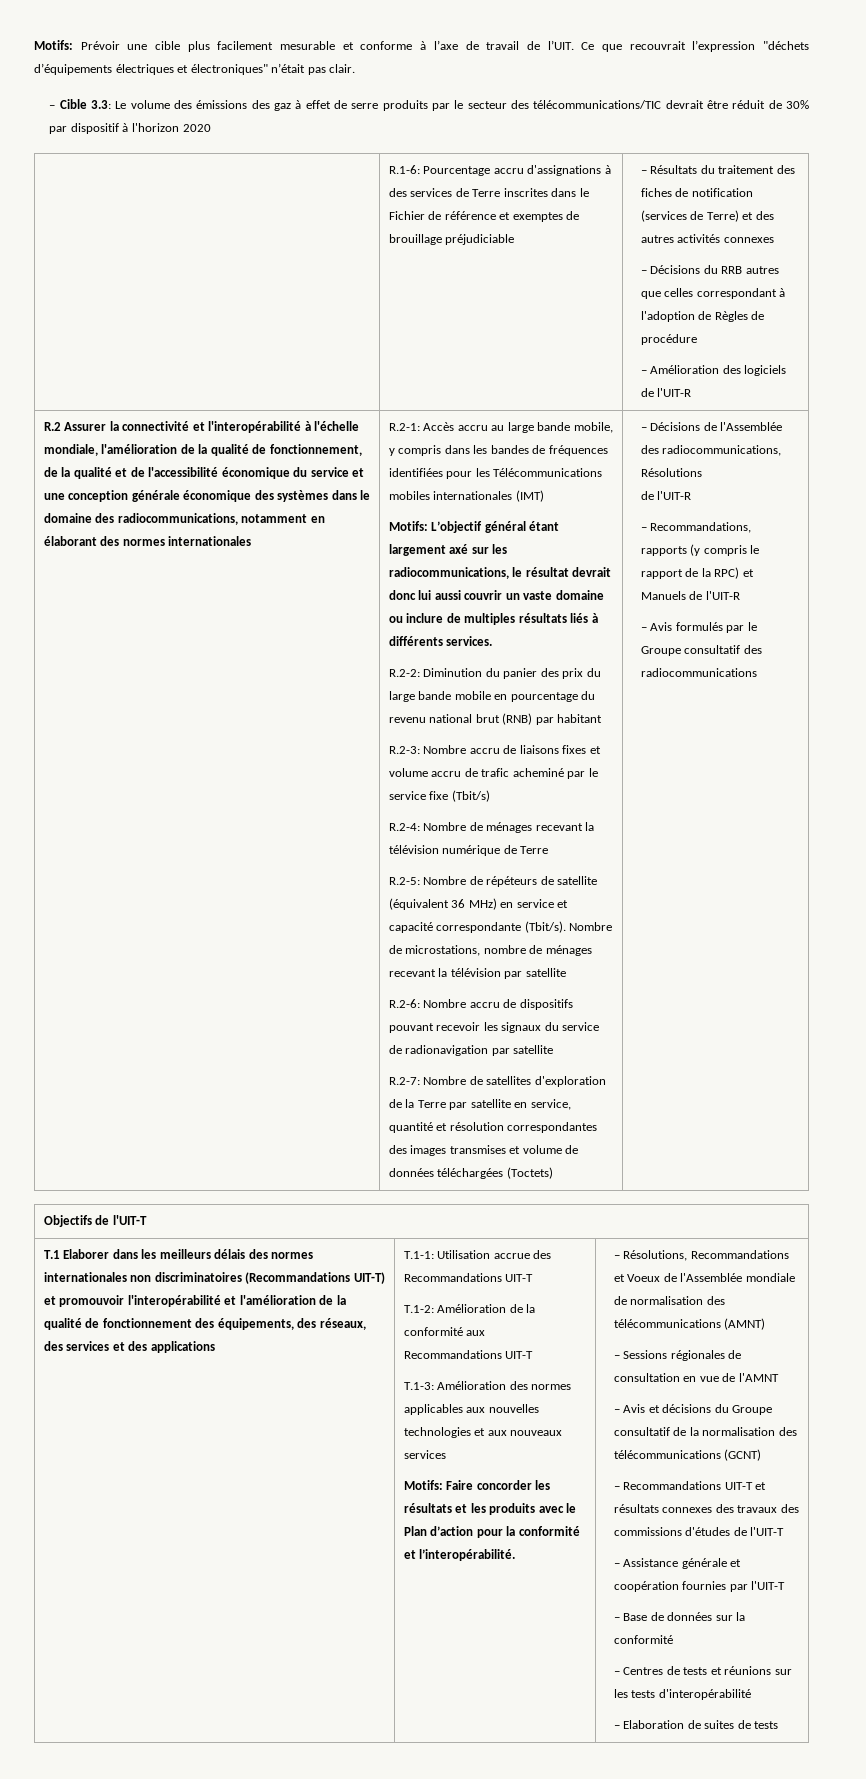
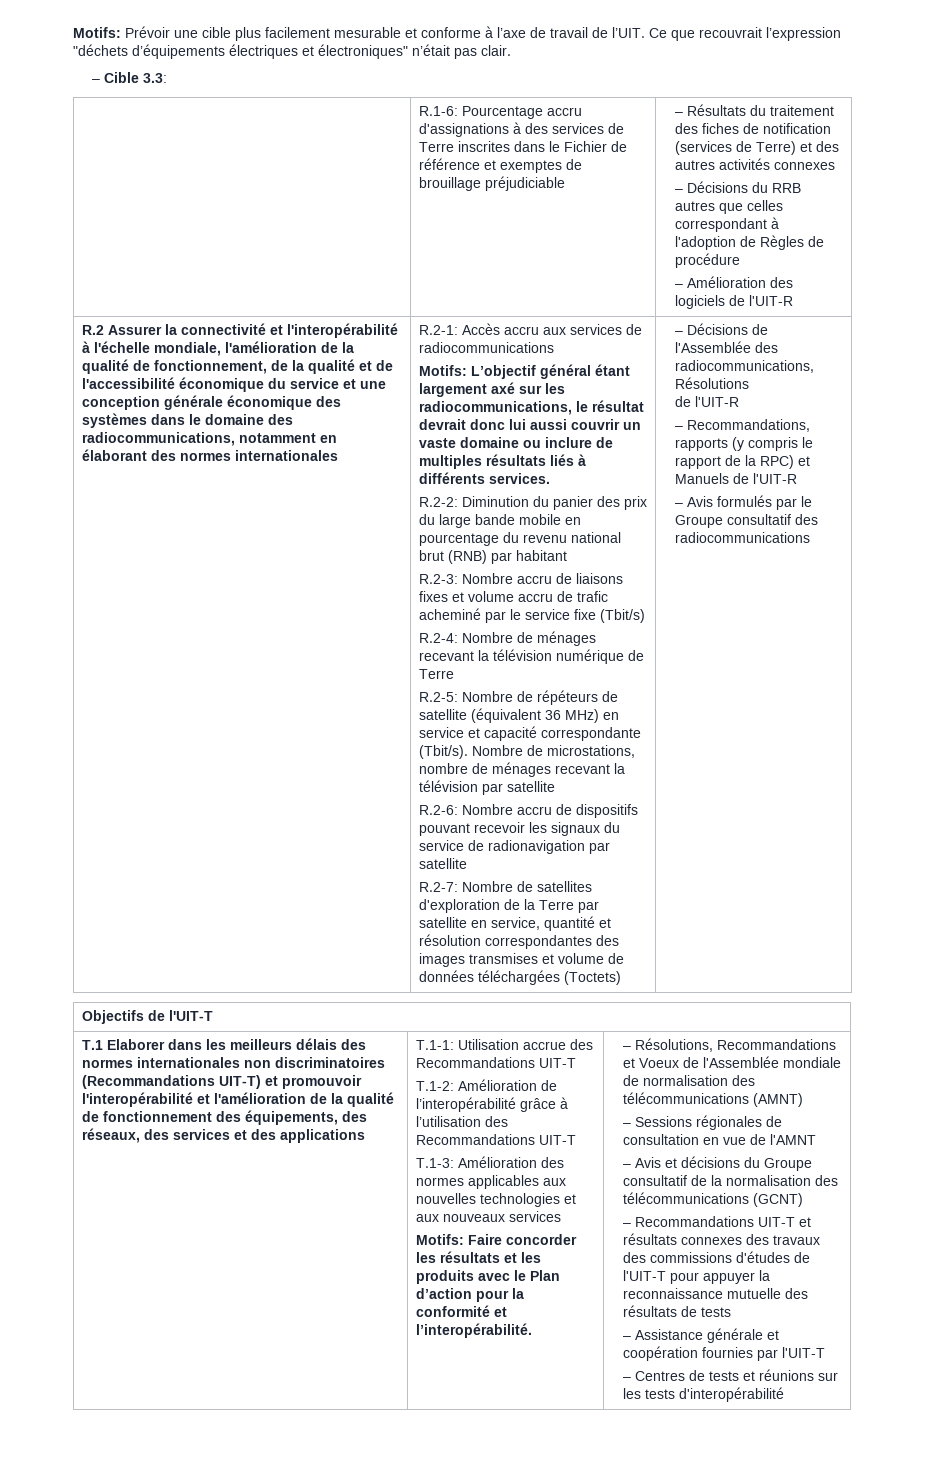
[115,100,809,111] [49,123,211,134] Le volume des émissions des gaz à effet de serre produits par le secteur des télécommunications/TIC devrait être réduit de 30% par dispositif à l'horizon 2020 -> (168, 78) none
[491,422,613,433] [388,445,608,456] [388,468,603,479] [388,490,544,502] au large bande mobile, y compris dans les bandes de fréquences identifiées pour les Télécommunications mobiles internationales (IMT) -> [542,324,642,335] [418,342,554,353] aux services de radiocommunications
[526,1304,536,1313] [403,1327,486,1336] la conformité aux -> [415,1097,568,1112] [415,1116,508,1127] l’interopérabilité grâce à l’utilisation des
(785, 1531) none -> [670,1270,771,1284] [623,1288,809,1299] [623,1305,732,1317] pour appuyer la reconnaissance mutuelle des résultats de tests
[613,1612,746,1621] [613,1635,673,1644] // – Base de données sur la conformité -> (826, 1352) none
[613,1720,779,1729] // – Elaboration de suites de tests -> (785, 1394) none

